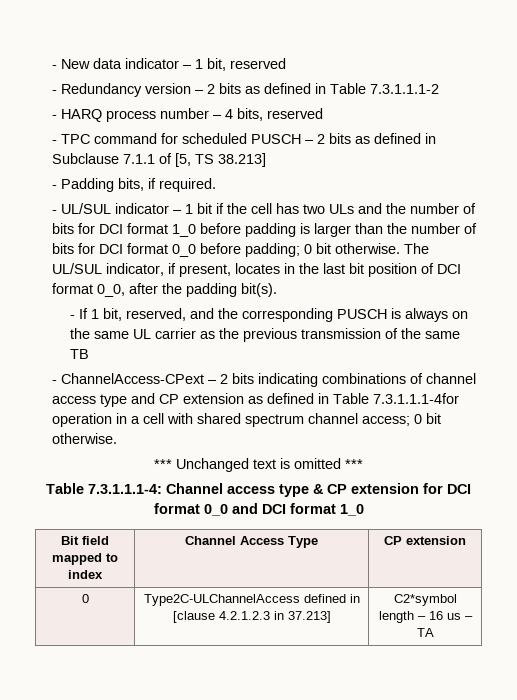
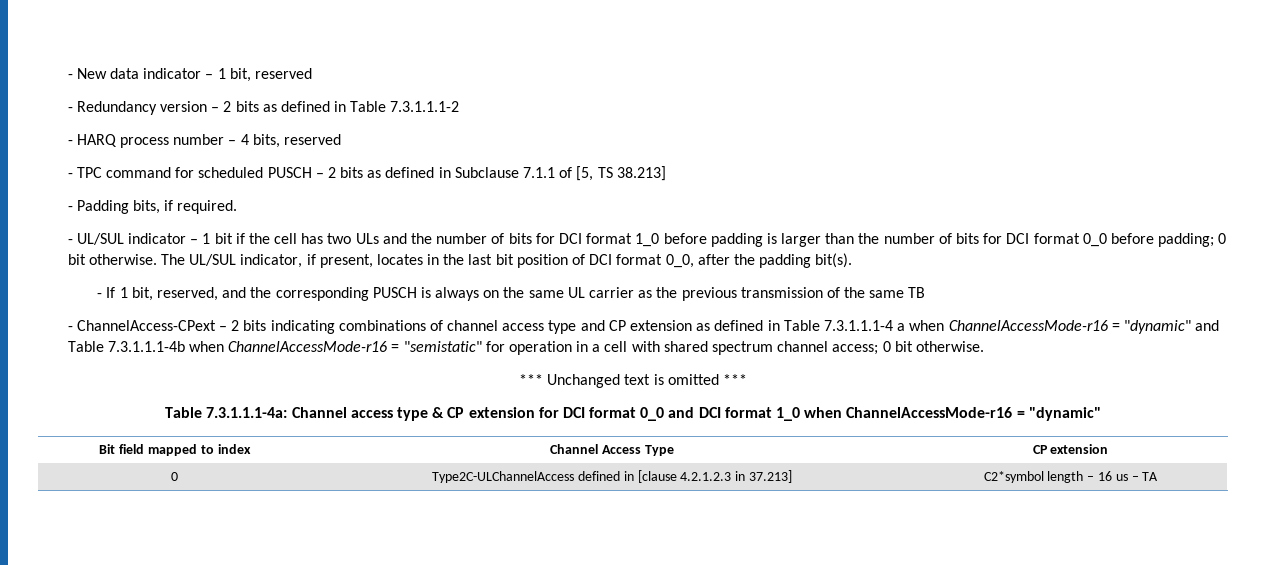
[373,393,460,404] 7.3.1.1.1-4for -> [823,320,1220,334] [67,341,505,352] 7.3.1.1.1-4 a when ChannelAccessMode-r16 = "dynamic" and Table 7.3.1.1.1-4b when ChannelAccessMode-r16 = "semistatic" for
[88,484,162,494] 7.3.1.1.1-4: -> [206,407,288,418] 7.3.1.1.1-4a:
(364, 510) none -> [804,407,1101,421] when ChannelAccessMode-r16 = "dynamic"

